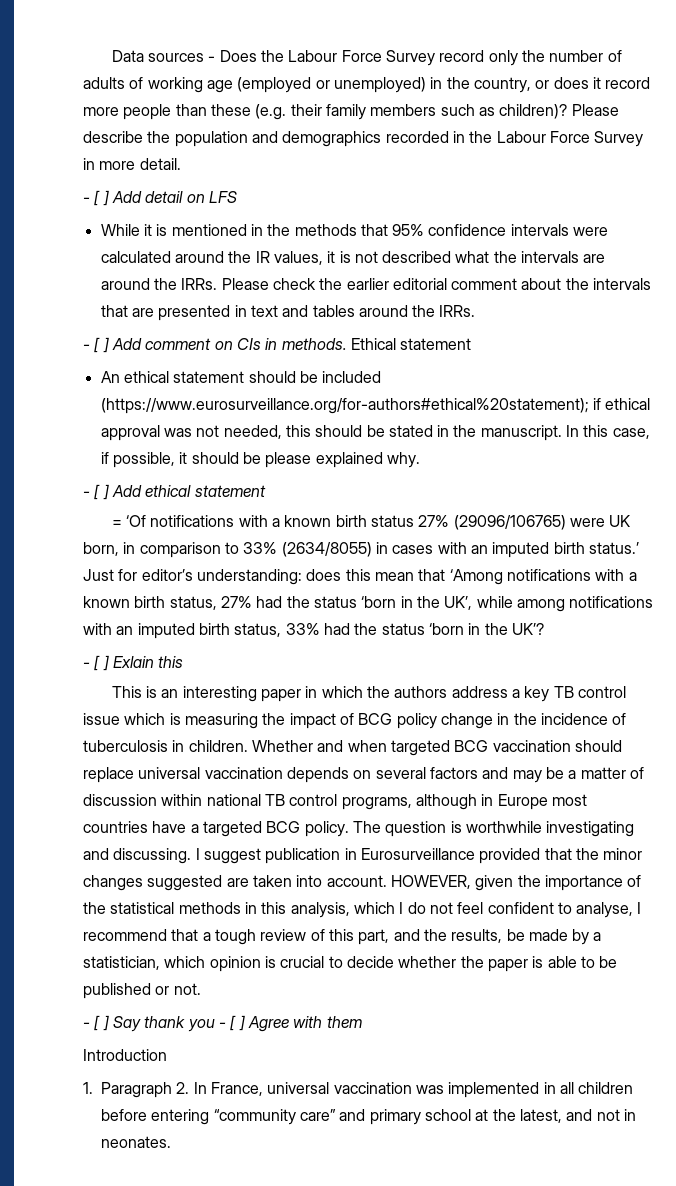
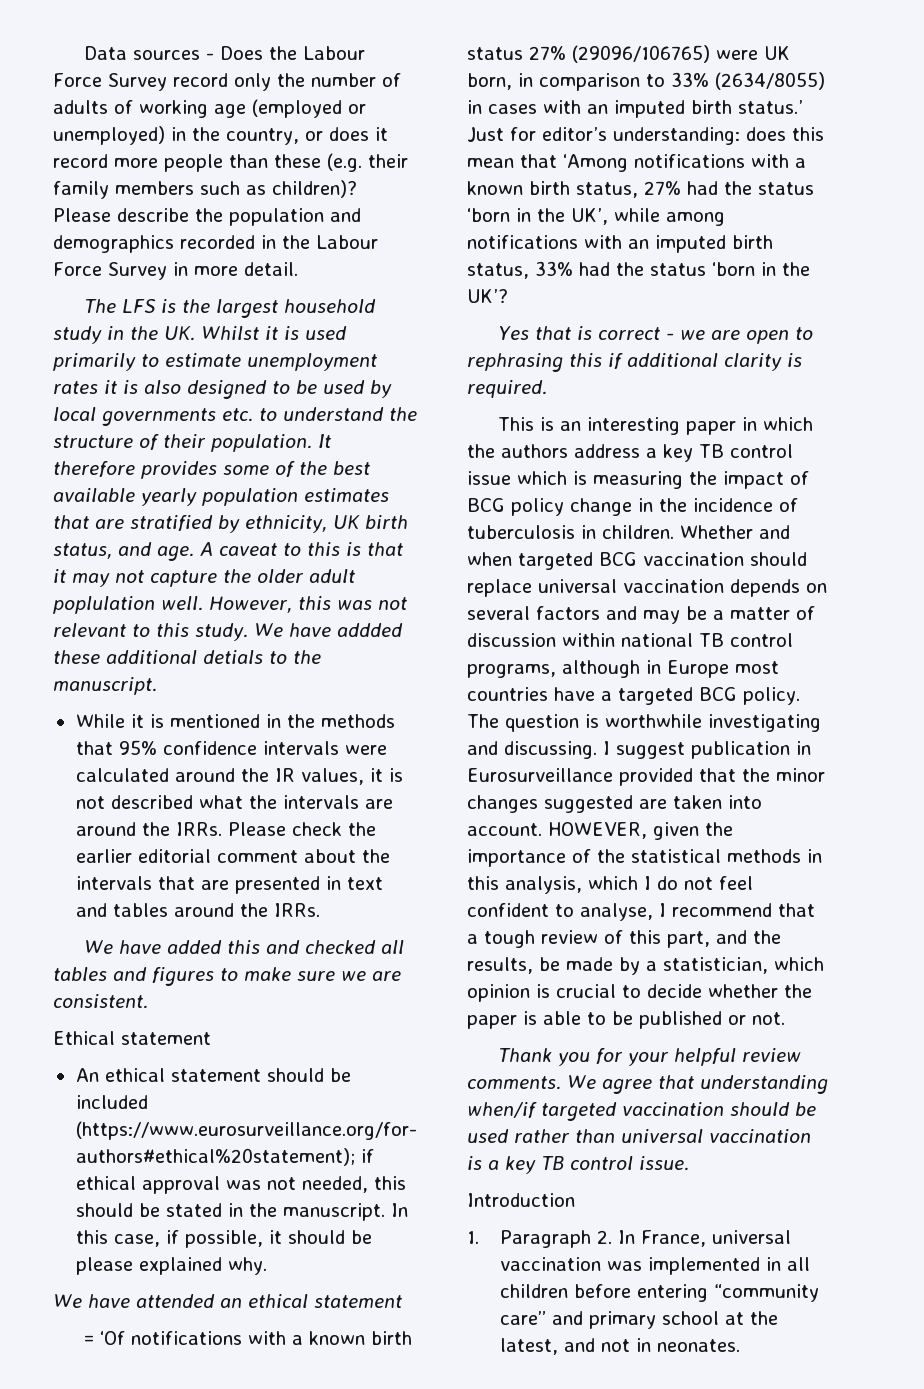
[83,190,237,206] - [ ] Add detail on LFS -> [84,299,377,318] [53,326,347,344] [53,353,378,371] [53,380,392,399] [53,407,417,426] [53,434,332,452] [53,461,371,479] [53,488,389,506] [53,515,408,533] [53,542,404,561] [53,569,356,587] [53,596,408,614] [53,623,403,641] [53,650,321,664] [53,677,157,695] The LFS is the largest household study in the UK. Whilst it is used primarily to estimate unemployment rates it is also designed to be used by local governments etc. to understand the structure of their population. It therefore provides some of the best available yearly population estimates that are stratified by ethnicity, UK birth status, and age. A caveat to this is that it may not capture the older adult poplulation well. However, this was not relevant to this study. We have addded these additional detials to the manuscript.
[83,337,347,353] - [ ] Add comment on CIs in methods. -> [84,940,405,954] [53,967,401,986] [53,994,148,1009] We have added this and checked all tables and figures to make sure we are consistent. //
[83,484,142,500] - [ ] Add -> [53,1294,242,1308] We have attended an
[83,655,184,671] - [ ] Exlain this -> [498,326,814,344] [467,353,802,372] [467,380,547,398] Yes that is correct - we are open to rephrasing this if additional clarity is required.
[83,1015,362,1032] - [ ] Say thank you - [ ] Agree with them -> [498,1048,802,1066] [467,1075,828,1094] [467,1102,816,1121] [467,1129,811,1143] [467,1156,689,1174] Thank you for your helpful review comments. We agree that understanding when/if targeted vaccination should be used rather than universal vaccination is a key TB control issue.

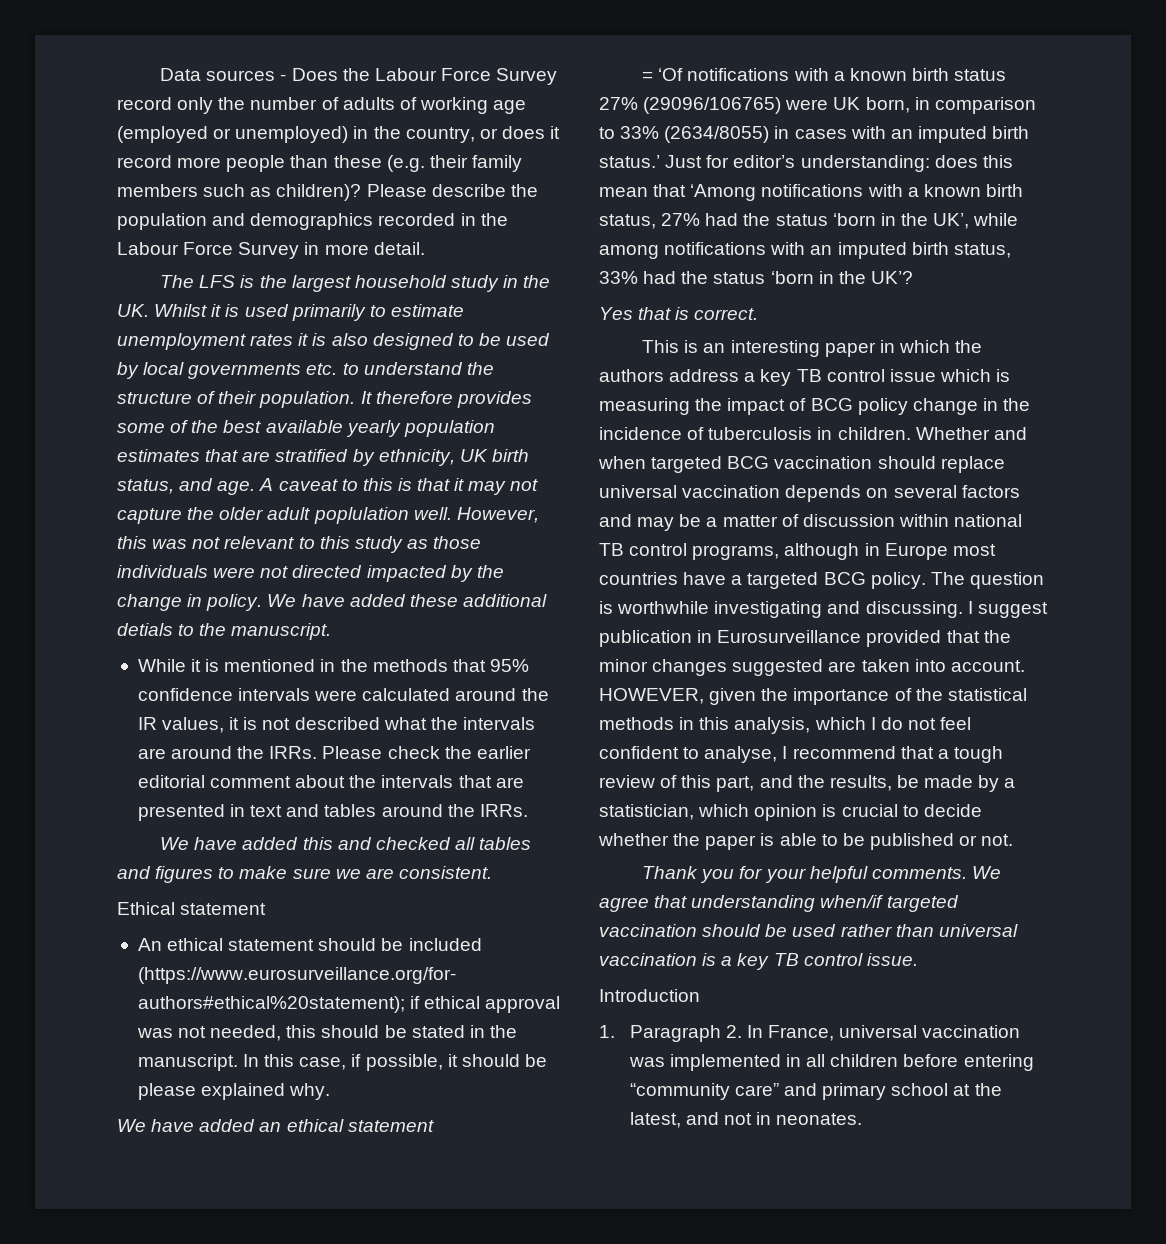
[195,623,403,641] study. We have addded -> [354,536,482,553] [117,565,504,582] [117,594,406,611] study as those individuals were not directed impacted by the change in policy. We have added
[135,1294,215,1308] attended -> [199,1119,256,1132] added
[598,327,814,344] [467,353,802,372] [467,380,547,398] correct - we are open to rephrasing this if additional clarity is required. -> [694,308,759,320] correct.
[742,1048,802,1062] review -> (868, 874) none

